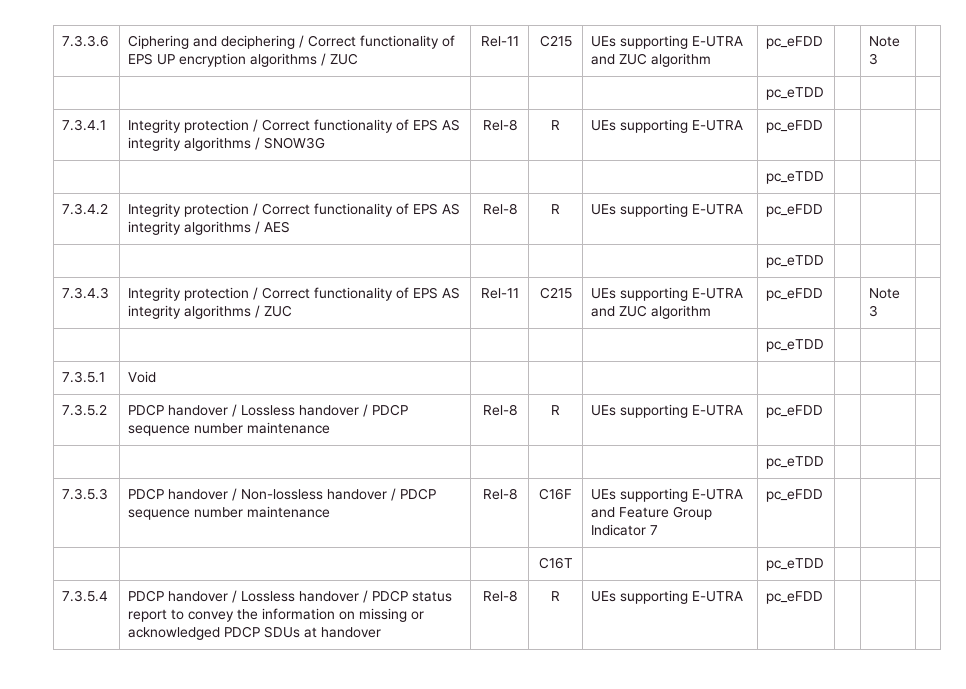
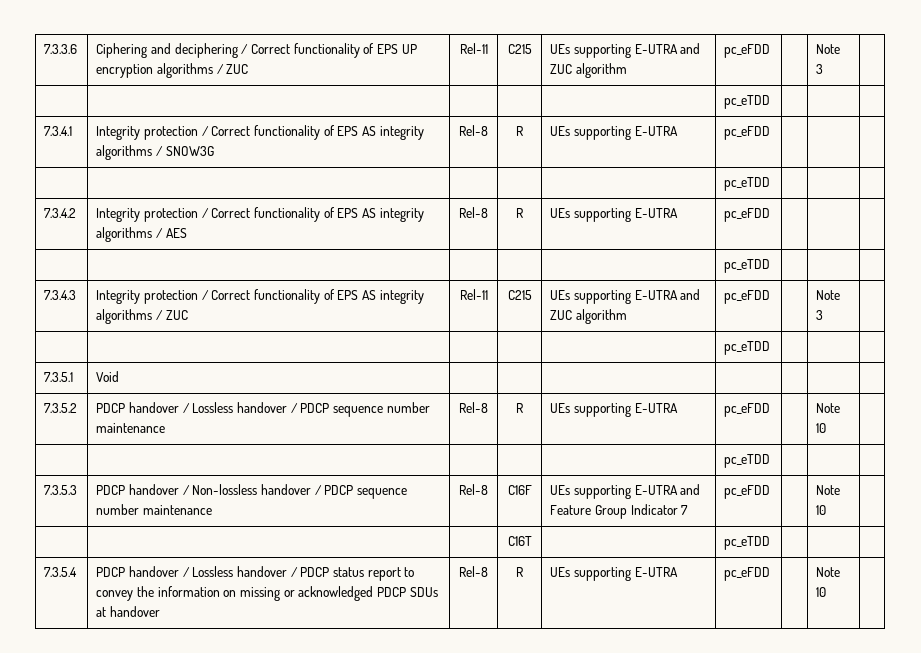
(824, 411) none -> [816,403,841,413] [816,423,827,433] Note 10
(824, 495) none -> [816,485,841,495] [816,505,827,515] Note 10
(824, 597) none -> [816,567,841,577] [816,587,827,597] Note 10

